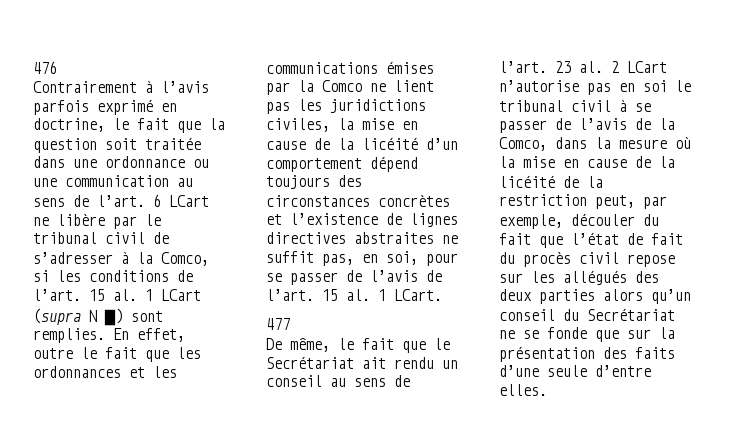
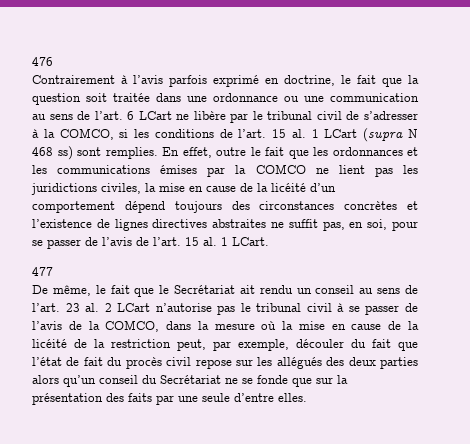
[161,252,209,266] Comco, -> [59,128,114,140] COMCO,
[104,308,123,326] █) -> [32,146,73,160] 468 ss)
[322,80,362,92] Comco -> [255,164,306,174] COMCO
[619,80,667,92] en soi -> (236, 310) none
[499,137,547,151] Comco, -> [105,320,160,332] COMCO,
[499,365,539,377] d’une -> [156,395,198,405] par une

